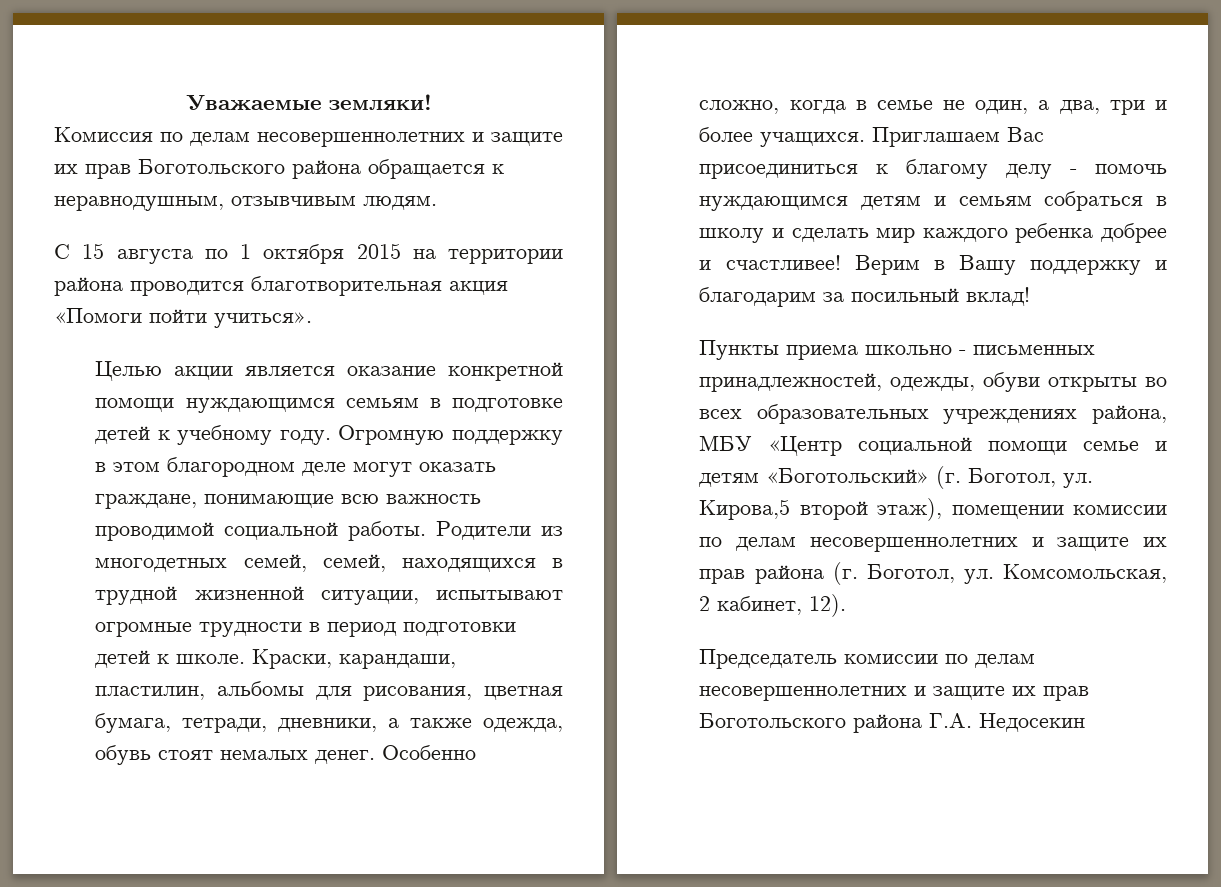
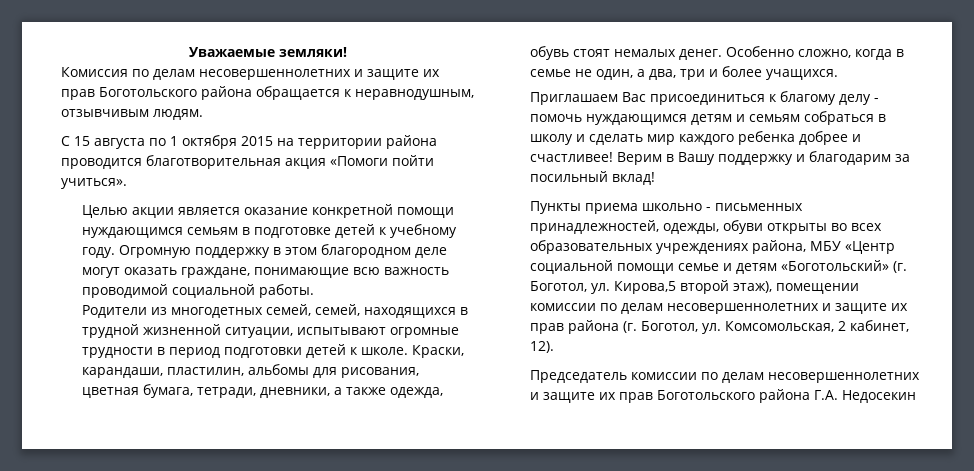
(427, 531) none -> (315, 291) //
(866, 139) none -> (839, 74) //

